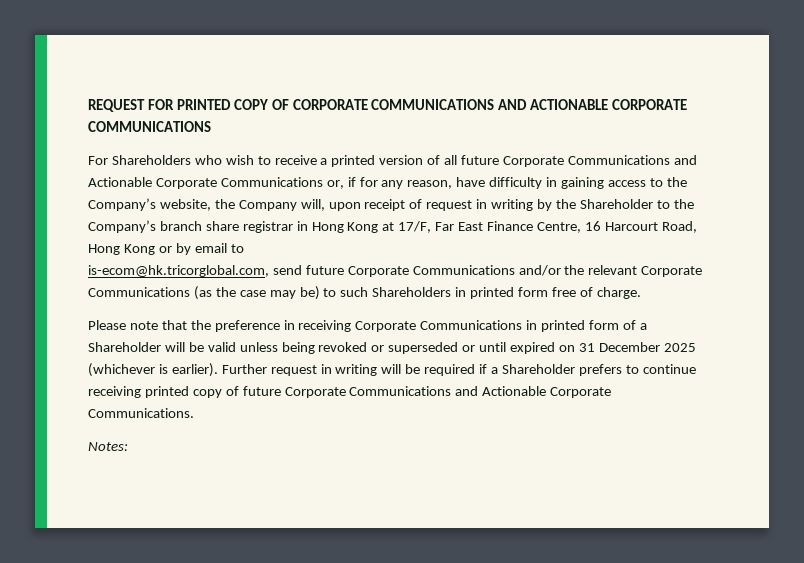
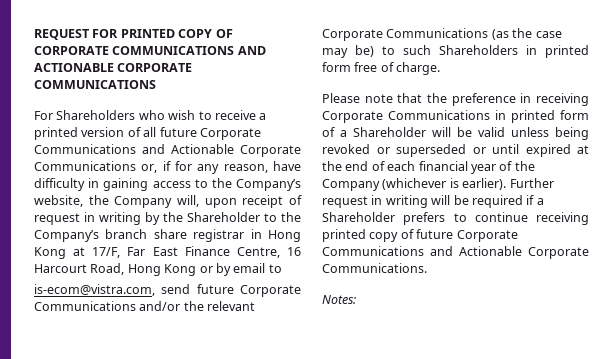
[88,265,269,277] is-ecom@hk.tricorglobal.com, -> [34,284,155,296] is-ecom@vistra.com,
[558,342,696,352] on 31 December 2025 -> [577,145,589,154] [322,161,535,174] [322,179,380,191] at the end of each financial year of the Company

